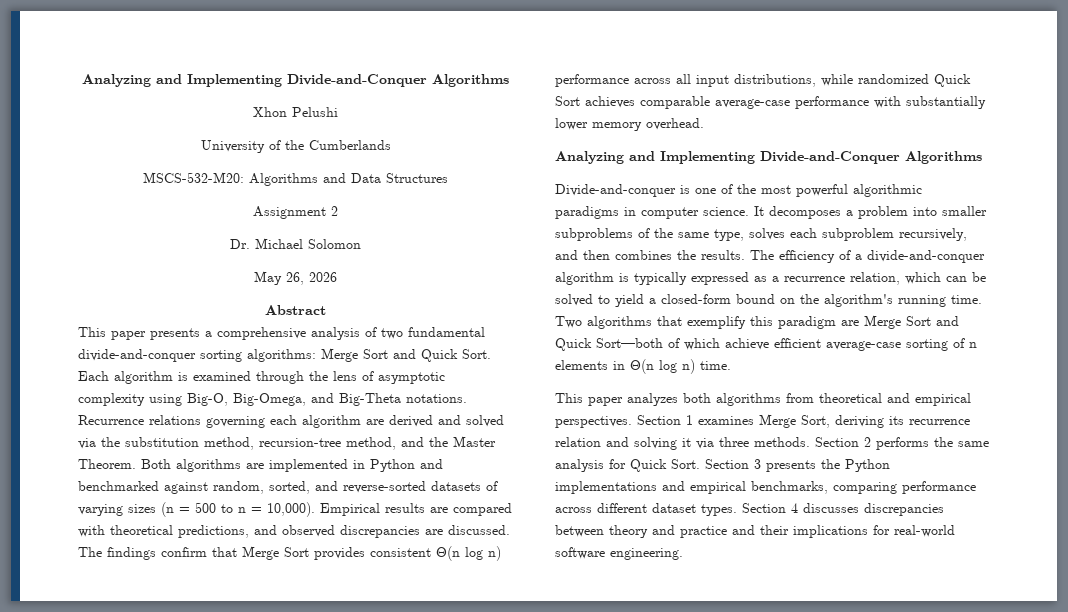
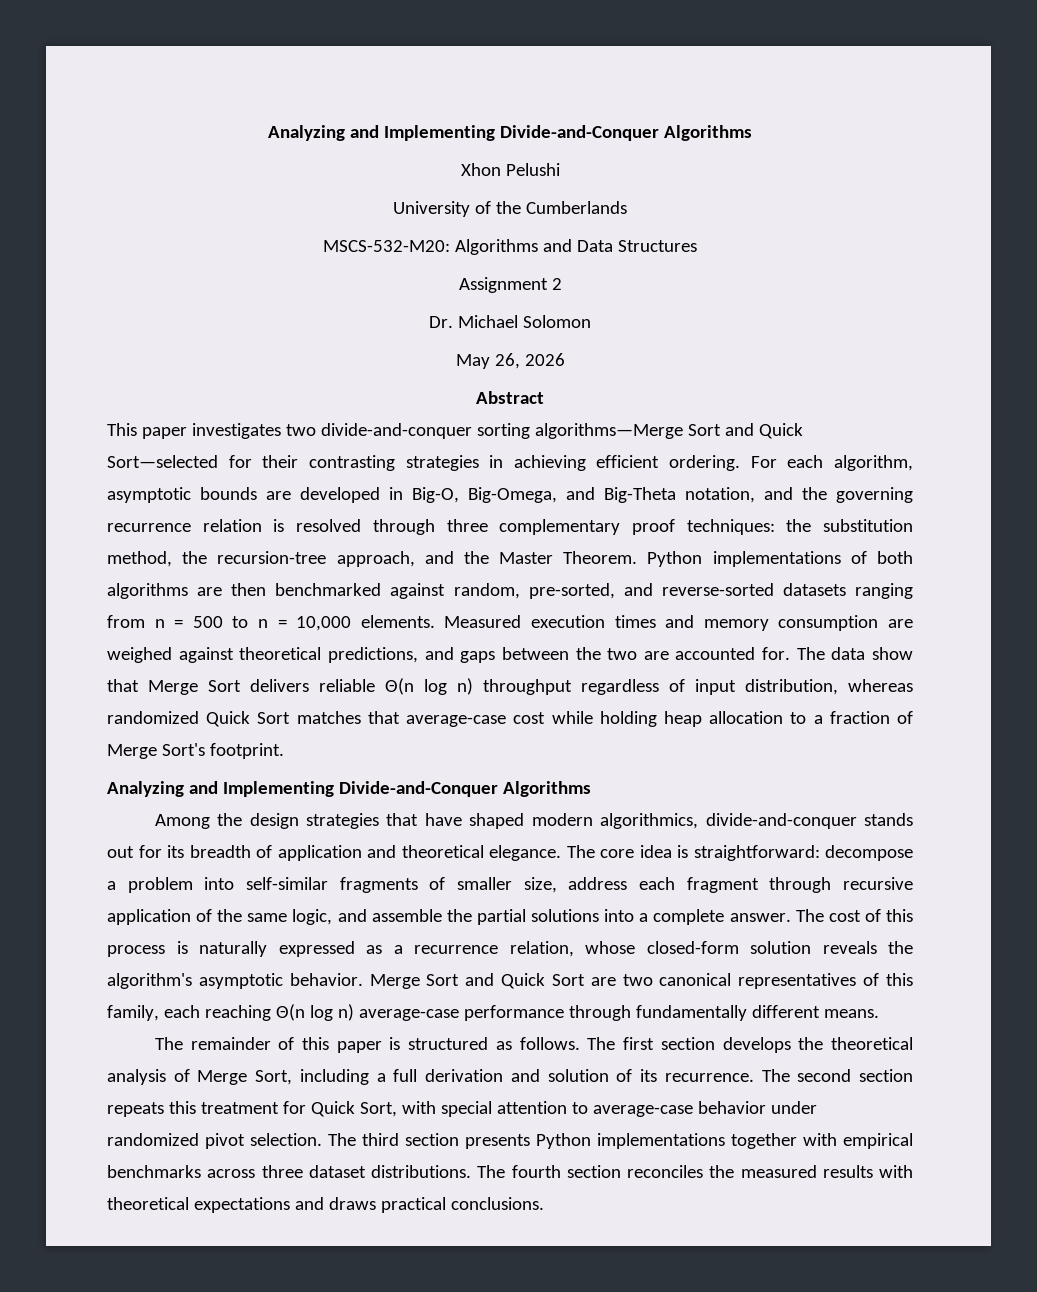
[150,327,485,340] [78,348,491,362] [78,371,445,384] [78,393,467,406] [78,415,504,428] [78,436,496,450] [78,459,443,472] presents a comprehensive analysis of two fundamental divide-and-conquer sorting algorithms: Merge Sort and Quick Sort. Each algorithm is examined through the lens of asymptotic complexity using Big-O, Big-Omega, and Big-Theta notations. Recurrence relations governing each algorithm are derived and solved via the substitution method, recursion-tree method, and the Master Theorem. Both algorithms are implemented in Python and -> [191,423,803,439] [107,455,913,471] [107,487,913,503] [107,519,914,535] [107,551,913,567] [107,583,267,599] investigates two divide-and-conquer sorting algorithms—Merge Sort and Quick Sort—selected for their contrasting strategies in achieving efficient ordering. For each algorithm, asymptotic bounds are developed in Big-O, Big-Omega, and Big-Theta notation, and the governing recurrence relation is resolved through three complementary proof techniques: the substitution method, the recursion-tree approach, and the Master Theorem. Python implementations of both algorithms are then
[269,481,310,494] sorted, -> [528,583,615,599] pre-sorted,
[486,481,498,491] [78,502,174,517] of varying sizes (n -> [855,583,914,599] [107,615,165,628] ranging from n
[267,502,512,517] [78,525,510,538] [78,547,207,560] 10,000). Empirical results are compared with theoretical predictions, and observed discrepancies are discussed. The findings confirm -> [296,615,914,631] [107,647,913,663] 10,000 elements. Measured execution times and memory consumption are weighed against theoretical predictions, and gaps between the two are accounted for. The data show
[314,546,501,561] [555,74,971,87] [555,96,986,109] [555,118,704,131] [555,151,982,164] [555,184,922,197] [555,206,987,219] [555,228,967,241] [555,250,985,263] [555,272,687,285] provides consistent Θ(n log n) performance across all input distributions, while randomized Quick Sort achieves comparable average-case performance with substantially lower memory overhead. // Analyzing and Implementing Divide-and-Conquer Algorithms // Divide-and-conquer is one of the most powerful algorithmic paradigms in computer science. It decomposes a problem into smaller subproblems of the same type, solves each subproblem recursively, and then combines the results. The efficiency of a divide-and-conquer algorithm is typically -> [250,678,913,695] [107,711,913,727] [107,743,284,759] [107,781,591,797] [154,813,913,829] [107,845,913,861] [107,877,913,893] [107,909,914,925] [107,941,267,957] delivers reliable Θ(n log n) throughput regardless of input distribution, whereas randomized Quick Sort matches that average-case cost while holding heap allocation to a fraction of Merge Sort's footprint. // Analyzing and Implementing Divide-and-Conquer Algorithms // Among the design strategies that have shaped modern algorithmics, divide-and-conquer stands out for its breadth of application and theoretical elegance. The core idea is straightforward: decompose a problem into self-similar fragments of smaller size, address each fragment through recursive application of the same logic, and assemble the partial solutions into a complete answer. The cost of this process is naturally
[905,272,986,284] [555,294,982,307] [555,315,959,329] [555,338,977,351] [555,359,731,374] [555,393,971,406] [555,414,970,428] [555,437,989,450] [555,459,890,472] [555,481,976,494] [555,503,944,516] [555,525,955,538] [555,547,683,560] which can be solved to yield a closed-form bound on the algorithm's running time. Two algorithms that exemplify this paradigm are Merge Sort and Quick Sort—both of which achieve efficient average-case sorting of n elements in Θ(n log n) time. // This paper analyzes both algorithms from theoretical and empirical perspectives. Section 1 examines Merge Sort, deriving its recurrence relation and solving it via three methods. Section 2 performs the same analysis for Quick Sort. Section 3 presents the Python implementations and empirical benchmarks, comparing performance across different dataset types. Section 4 discusses discrepancies between theory and practice and their implications for real-world software engineering. -> [585,941,913,954] [107,973,913,989] [107,1004,879,1021] [154,1037,913,1053] [107,1069,914,1085] [107,1101,817,1117] [107,1133,913,1149] [107,1165,913,1178] [107,1197,544,1213] whose closed-form solution reveals the algorithm's asymptotic behavior. Merge Sort and Quick Sort are two canonical representatives of this family, each reaching Θ(n log n) average-case performance through fundamentally different means. // The remainder of this paper is structured as follows. The first section develops the theoretical analysis of Merge Sort, including a full derivation and solution of its recurrence. The second section repeats this treatment for Quick Sort, with special attention to average-case behavior under randomized pivot selection. The third section presents Python implementations together with empirical benchmarks across three dataset distributions. The fourth section reconciles the measured results with theoretical expectations and draws practical conclusions.

